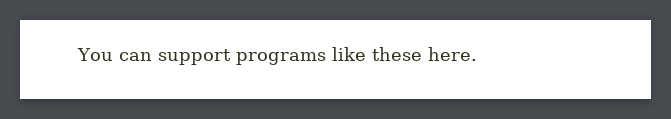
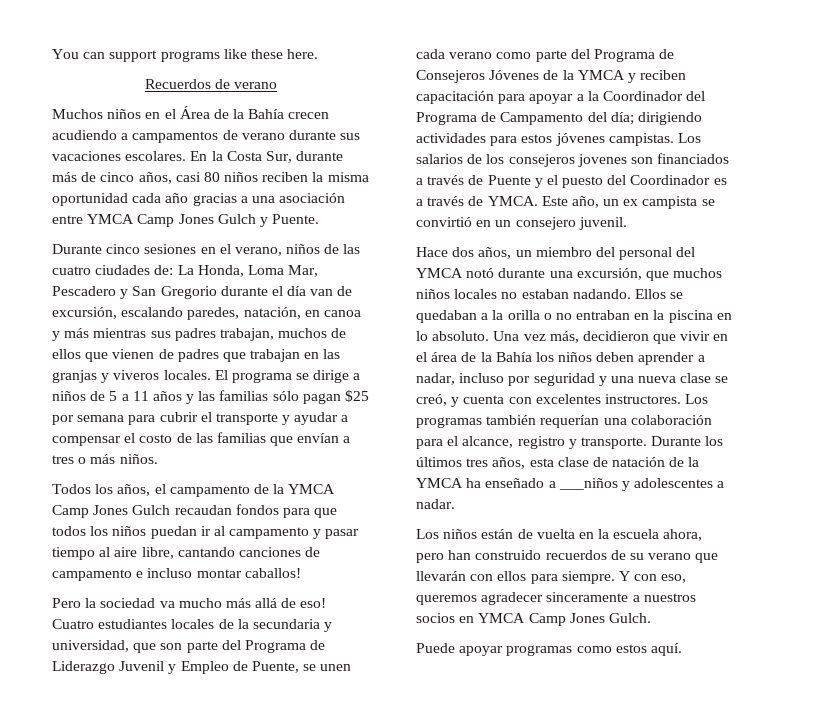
(477, 54) none -> [144,79,278,89] [52,106,330,119] [52,130,361,143] [52,151,344,163] [52,172,369,184] [52,193,346,206] [52,214,320,227] [52,244,361,256] [52,265,319,277] [52,286,353,299] [52,307,361,320] [52,328,347,341] [52,349,341,362] [52,370,361,383] [52,390,370,404] [52,412,349,425] [52,432,351,446] [52,454,158,464] [52,484,336,497] [52,504,338,518] [52,526,360,539] [52,547,321,560] [52,568,301,581] [52,598,327,608] [52,619,333,632] [52,640,326,653] [52,661,352,674] [416,49,675,62] [416,70,687,83] [416,91,706,104] [416,112,702,125] [416,133,701,146] [416,153,730,167] [416,175,727,188] [416,196,715,209] [416,217,627,230] [416,247,696,260] [416,268,723,281] [416,289,684,299] [416,310,732,323] [416,331,729,344] [416,352,705,365] [416,373,729,386] [416,394,709,407] [416,415,712,428] [416,436,724,449] [416,457,700,469] [416,478,725,491] [416,499,455,509] [416,529,703,541] [416,550,719,563] [416,571,687,584] [416,592,696,605] [416,613,651,626] [416,643,682,656] // Recuerdos de verano // Muchos niños en el Área de la Bahía crecen acudiendo a campamentos de verano durante sus vacaciones escolares. En la Costa Sur, durante más de cinco años, casi 80 niños reciben la misma oportunidad cada año gracias a una asociación entre YMCA Camp Jones Gulch y Puente. // Durante cinco sesiones en el verano, niños de las cuatro ciudades de: La Honda, Loma Mar, Pescadero y San Gregorio durante el día van de excursión, escalando paredes, natación, en canoa y más mientras sus padres trabajan, muchos de ellos que vienen de padres que trabajan en las granjas y viveros locales. El programa se dirige a niños de 5 a 11 años y las familias sólo pagan $25 por semana para cubrir el transporte y ayudar a compensar el costo de las familias que envían a tres o más niños. // Todos los años, el campamento de la YMCA Camp Jones Gulch recaudan fondos para que todos los niños puedan ir al campamento y pasar tiempo al aire libre, cantando canciones de campamento e incluso montar caballos! // Pero la sociedad va mucho más allá de eso! Cuatro estudiantes locales de la secundaria y universidad, que son parte del Programa de Liderazgo Juvenil y Empleo de Puente, se unen cada verano como parte del Programa de Consejeros Jóvenes de la YMCA y reciben capacitación para apoyar a la Coordinador del Programa de Campamento del día; dirigiendo actividades para estos jóvenes campistas. Los salarios de los consejeros jovenes son financiados a través de Puente y el puesto del Coordinador es a través de YMCA. Este año, un ex campista se convirtió en un consejero juvenil. // Hace dos años, un miembro del personal del YMCA notó durante una excursión, que muchos niños locales no estaban nadando. Ellos se quedaban a la orilla o no entraban en la piscina en lo absoluto. Una vez más, decidieron que vivir en el área de la Bahía los niños deben aprender a nadar, incluso por seguridad y una nueva clase se creó, y cuenta con excelentes instructores. Los programas también requerían una colaboración para el alcance, registro y transporte. Durante los últimos tres años, esta clase de natación de la YMCA ha enseñado a ___niños y adolescentes a nadar. // Los niños están de vuelta en la escuela ahora, pero han construido recuerdos de su verano que llevarán con ellos para siempre. Y con eso, queremos agradecer sinceramente a nuestros socios en YMCA Camp Jones Gulch. // Puede apoyar programas como estos aquí.

